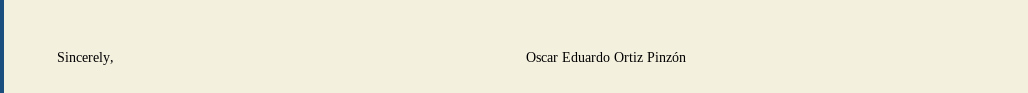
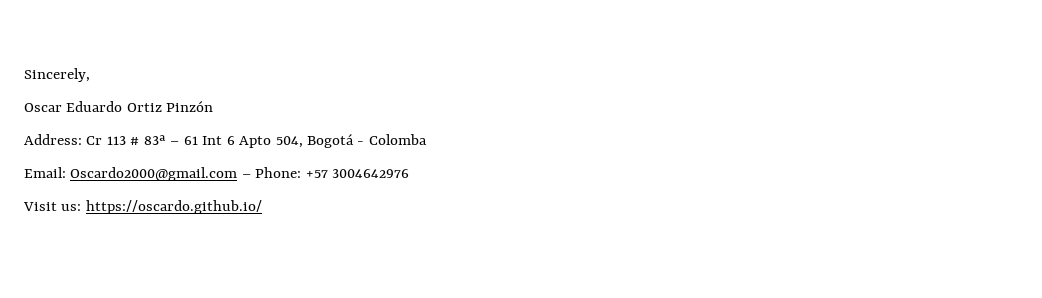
(686, 57) none -> [24,134,427,148] [24,167,410,181] [23,200,262,214] // Address: Cr 113 # 83ª – 61 Int 6 Apto 504, Bogotá - Colomba // Email: Oscardo2000@gmail.com – Phone: +57 3004642976 // Visit us: https://oscardo.github.io/

